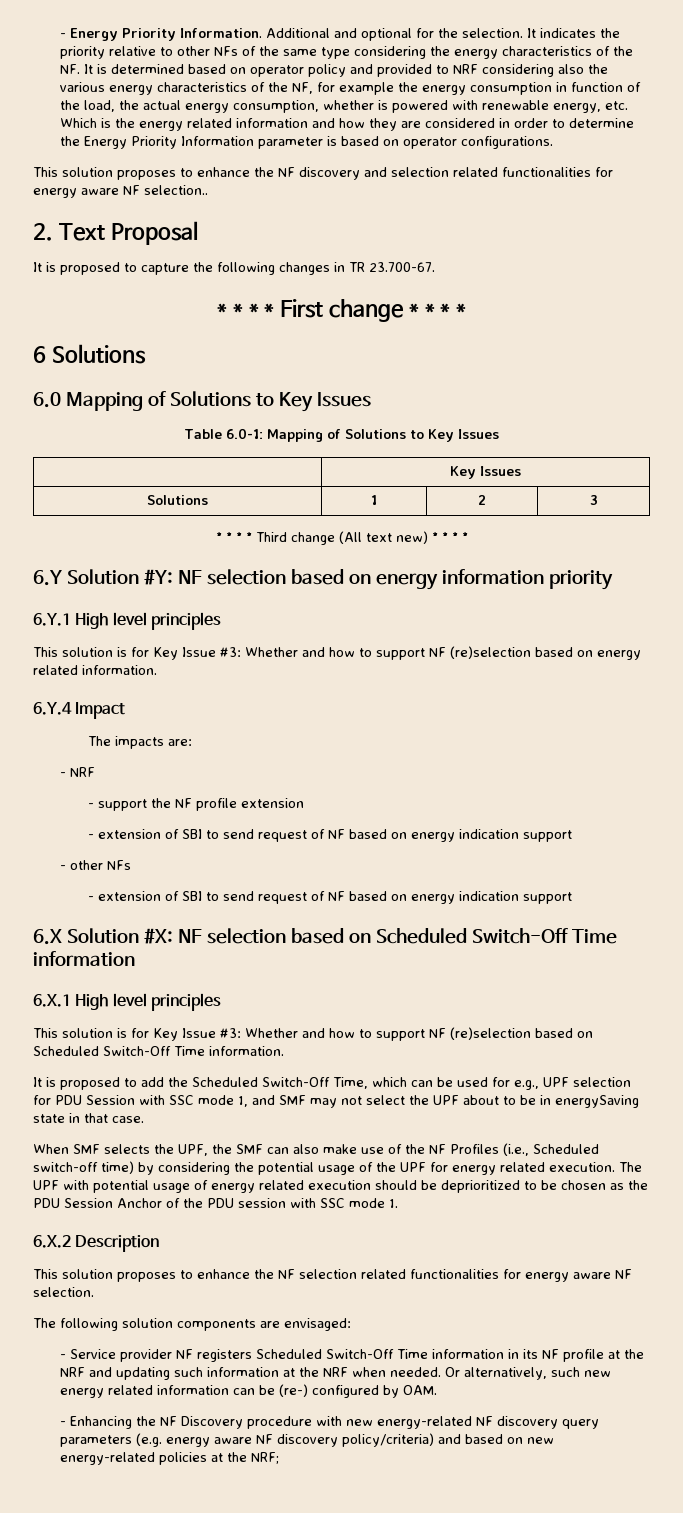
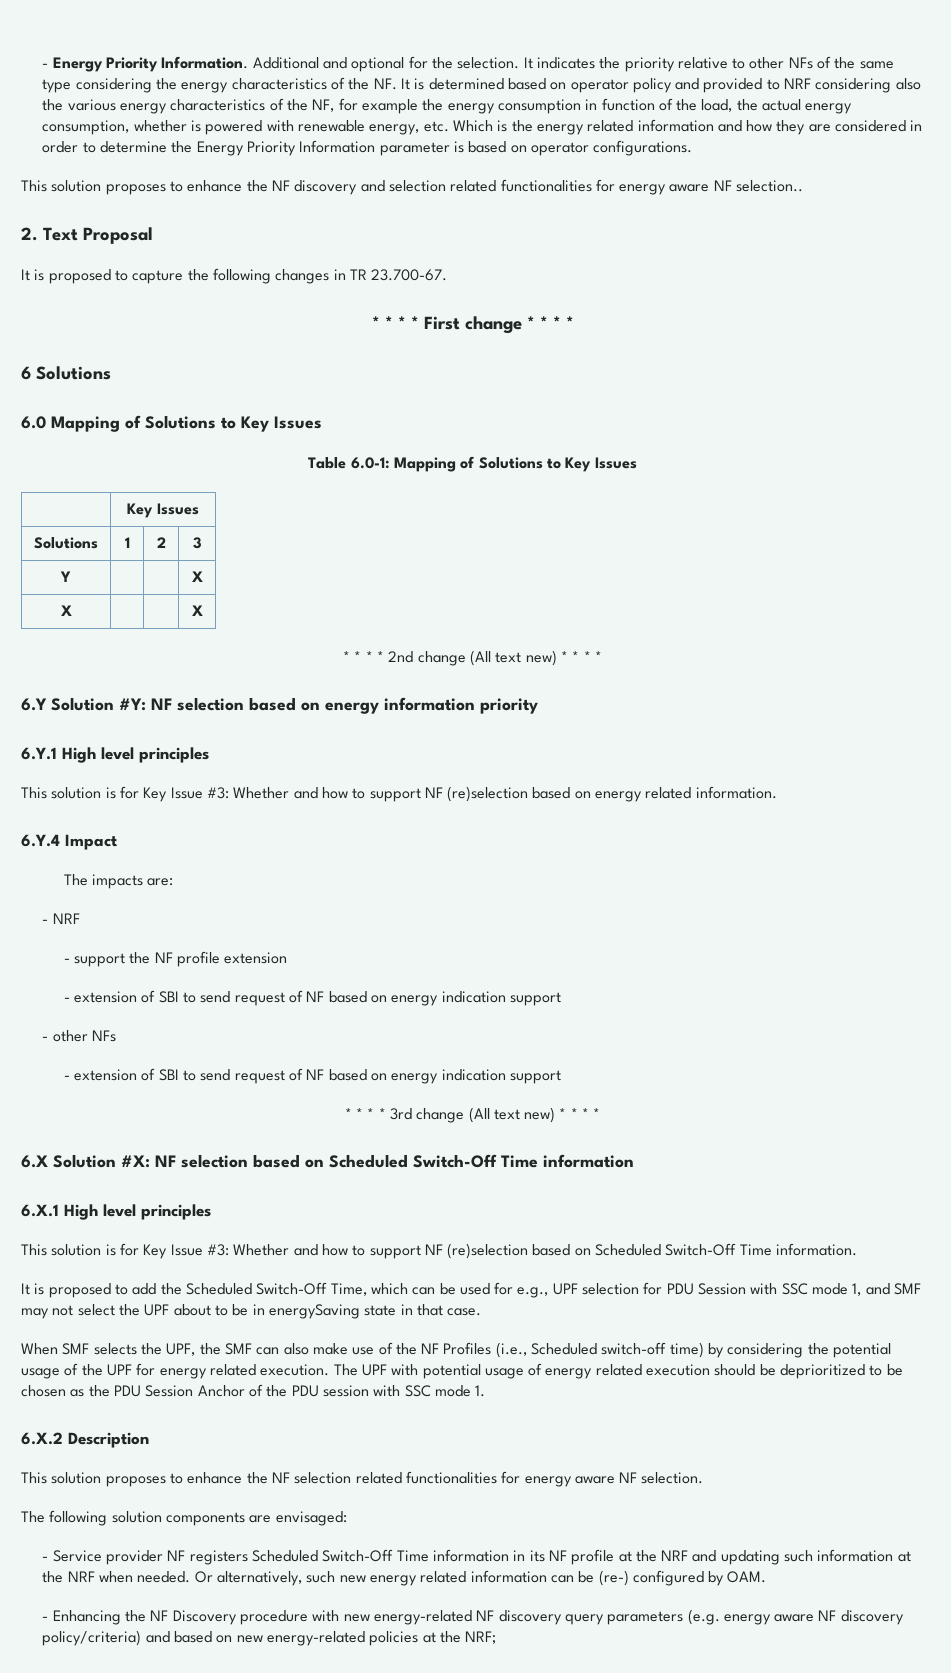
[215,532,287,542] // * * * * Third -> [60,571,71,582] [191,571,203,582] [60,605,72,616] [191,605,203,616] [343,651,414,663] // Y | | | X // X | | | X // * * * * 2nd
(572, 898) none -> [344,1107,601,1123] // * * * * 3rd change (All text new) * * * *

